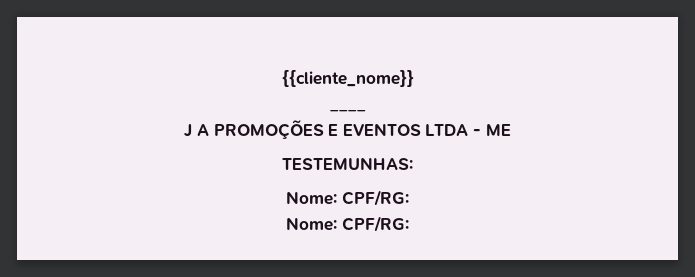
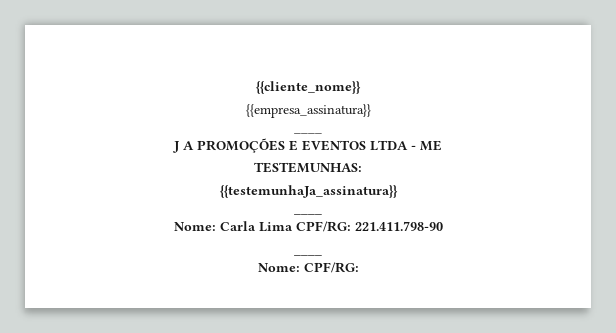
(414, 78) none -> [245,104,371,118] // {{empresa_assinatura}}
[286,190,409,206] // Nome: CPF/RG: -> [219,185,398,198] [294,213,322,215] [173,221,443,232] [294,254,322,256] // {{testemunhaJa_assinatura}} // ____ // Nome: Carla Lima CPF/RG: 221.411.798-90 // ____

